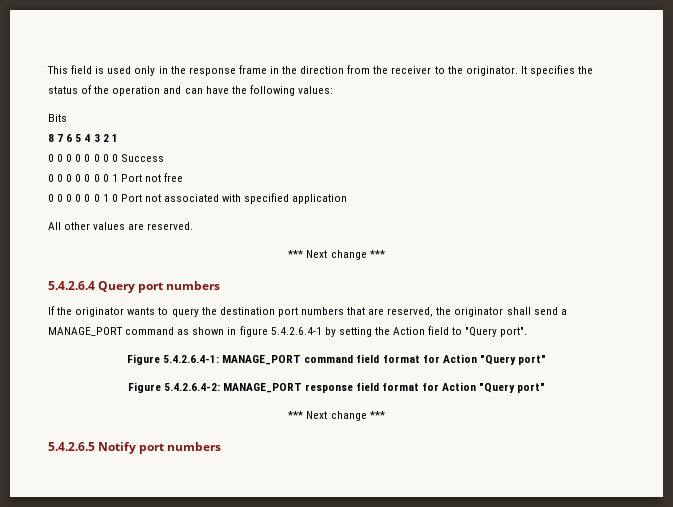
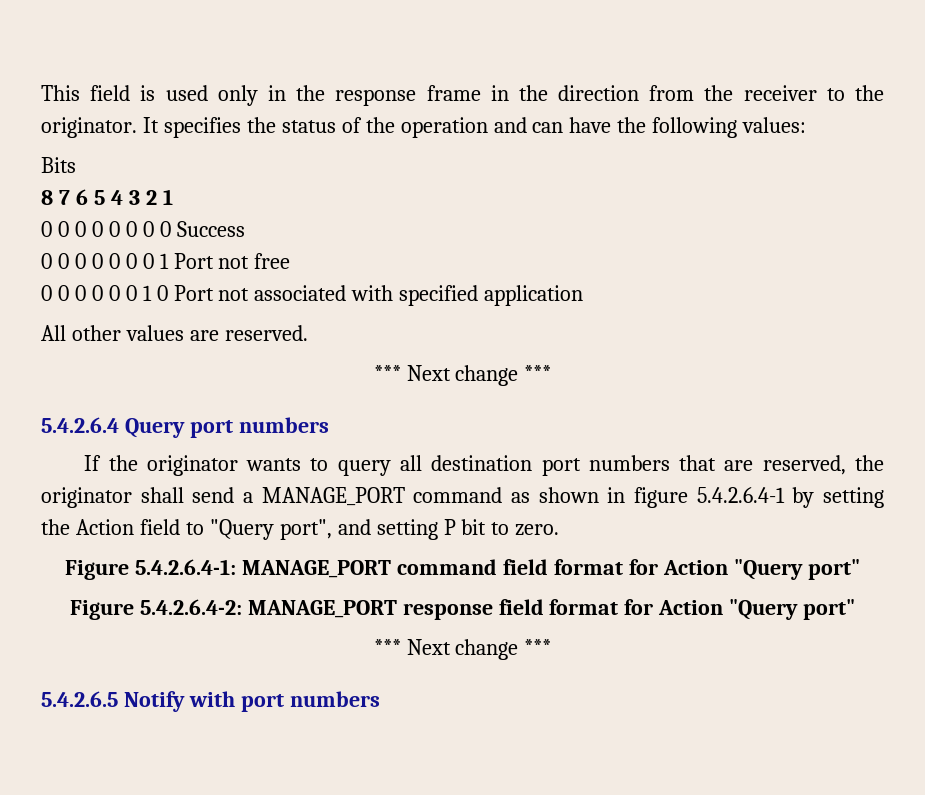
[201,307,217,315] the -> [400,455,423,471] all
[500,327,528,337] port". -> [279,519,560,540] port", and setting P bit to zero.
(137, 448) none -> [188,691,235,707] with

